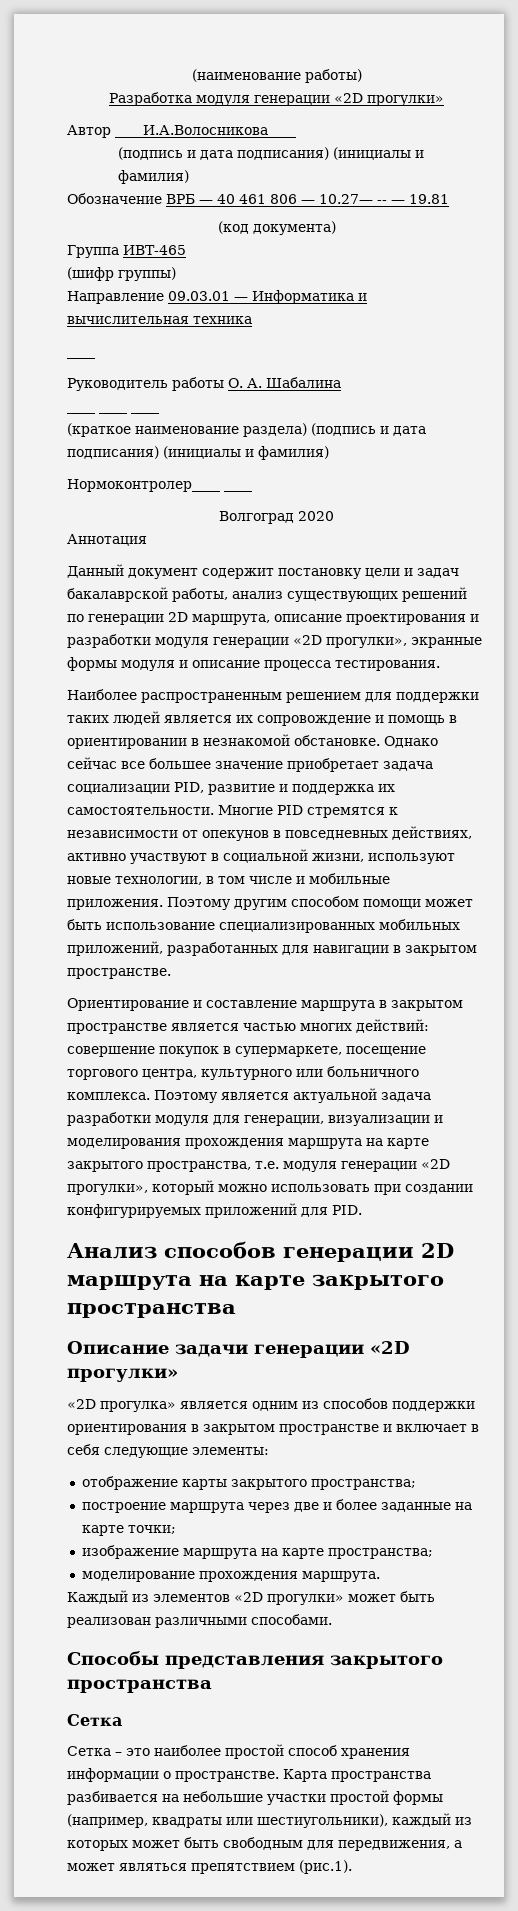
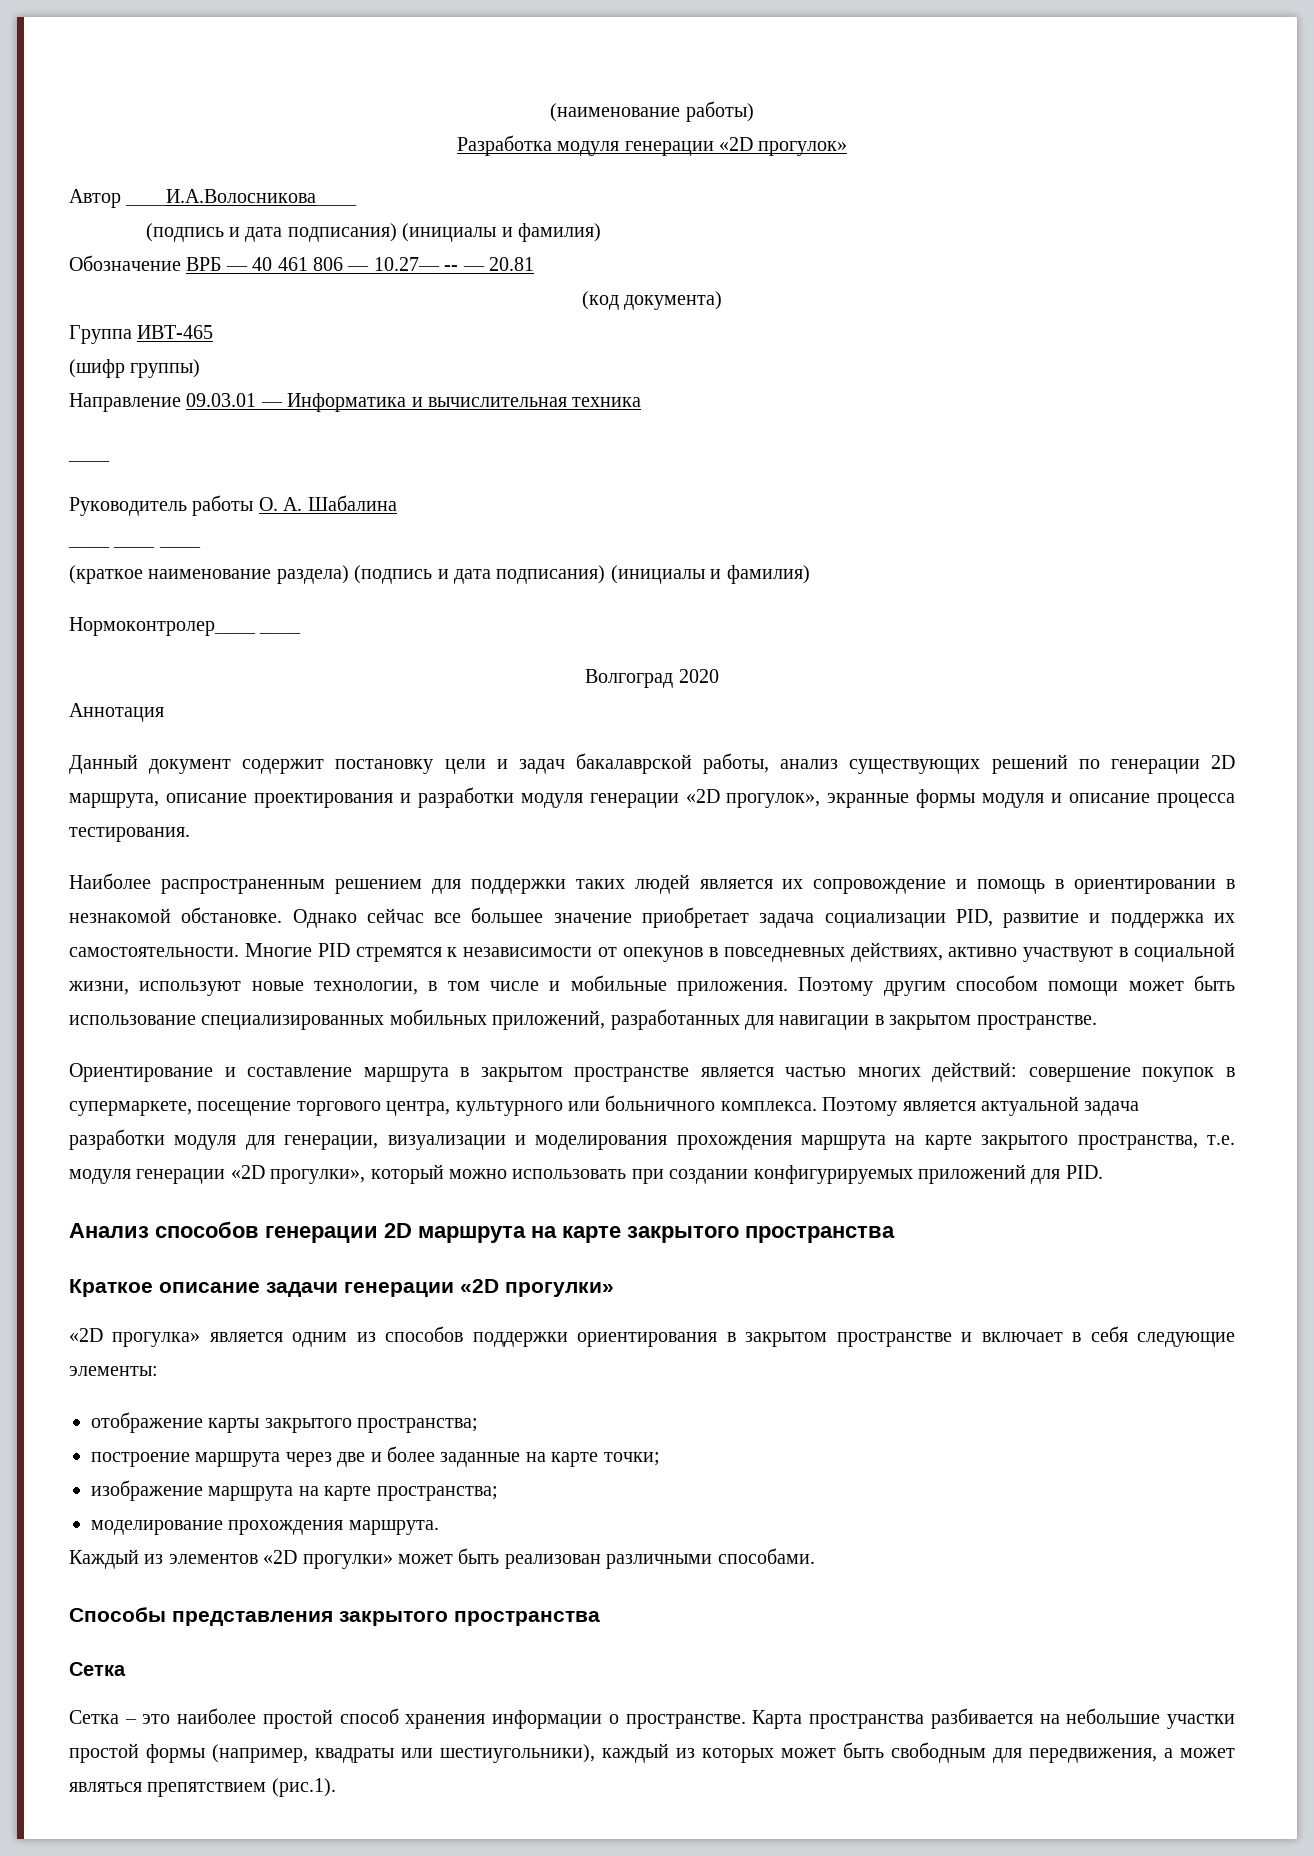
[367,95,444,106] прогулки» -> [758,141,848,156] прогулок»
[409,194,449,204] 19.81 -> [488,257,534,271] 20.81
[326,637,407,648] прогулки», -> [726,793,821,808] прогулок»,
[67,1341,169,1354] Описание -> [69,1279,260,1297] Краткое описание

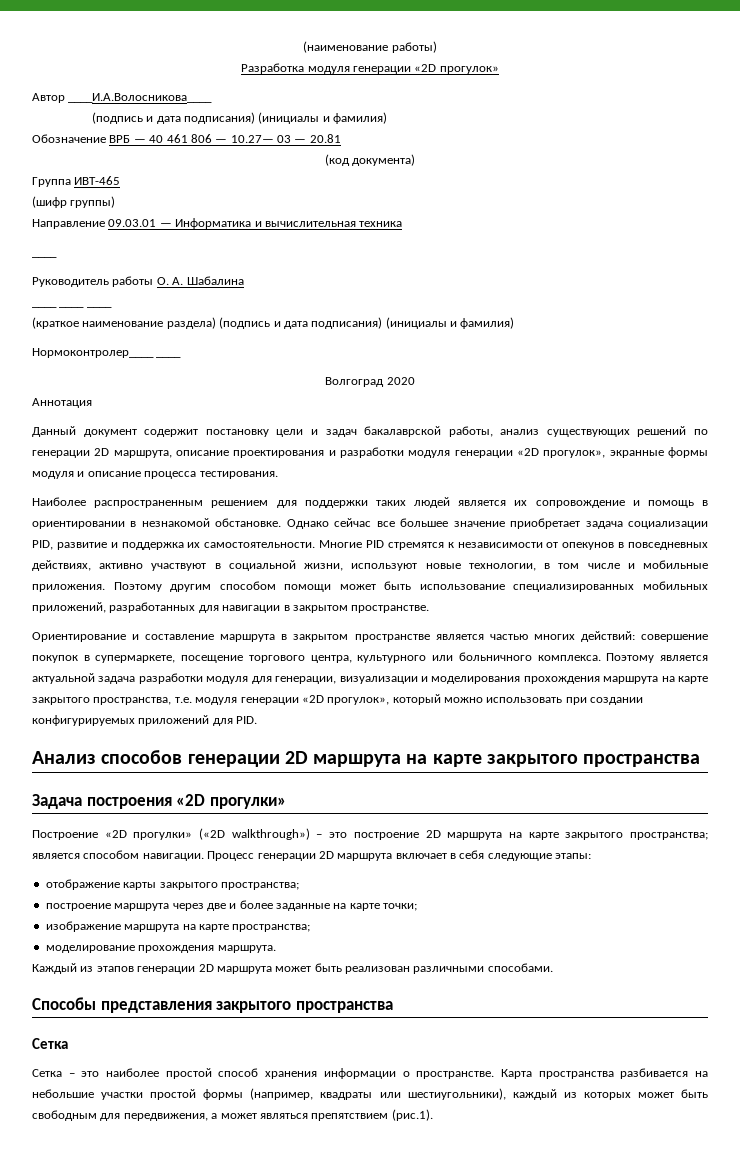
[444,265,459,271] -- -> [277,135,291,143] 03
[270,1169,366,1184] прогулки», -> [327,697,390,705] прогулок»,
[69,1279,614,1297] [69,1326,973,1347] Краткое описание задачи генерации «2D прогулки» // «2D прогулка» является одним из способов поддержки ориентирования в закрытом пространстве и -> [32,794,286,809] [32,828,708,840] [32,850,393,861] Задача построения «2D прогулки» // Построение «2D прогулки» («2D walkthrough») – это построение 2D маршрута на карте закрытого пространства; является способом навигации. Процесс генерации 2D маршрута
[69,1366,158,1376] элементы: -> [555,853,592,859] этапы:
[168,1550,393,1569] элементов «2D прогулки» -> [96,964,272,974] этапов генерации 2D маршрута

